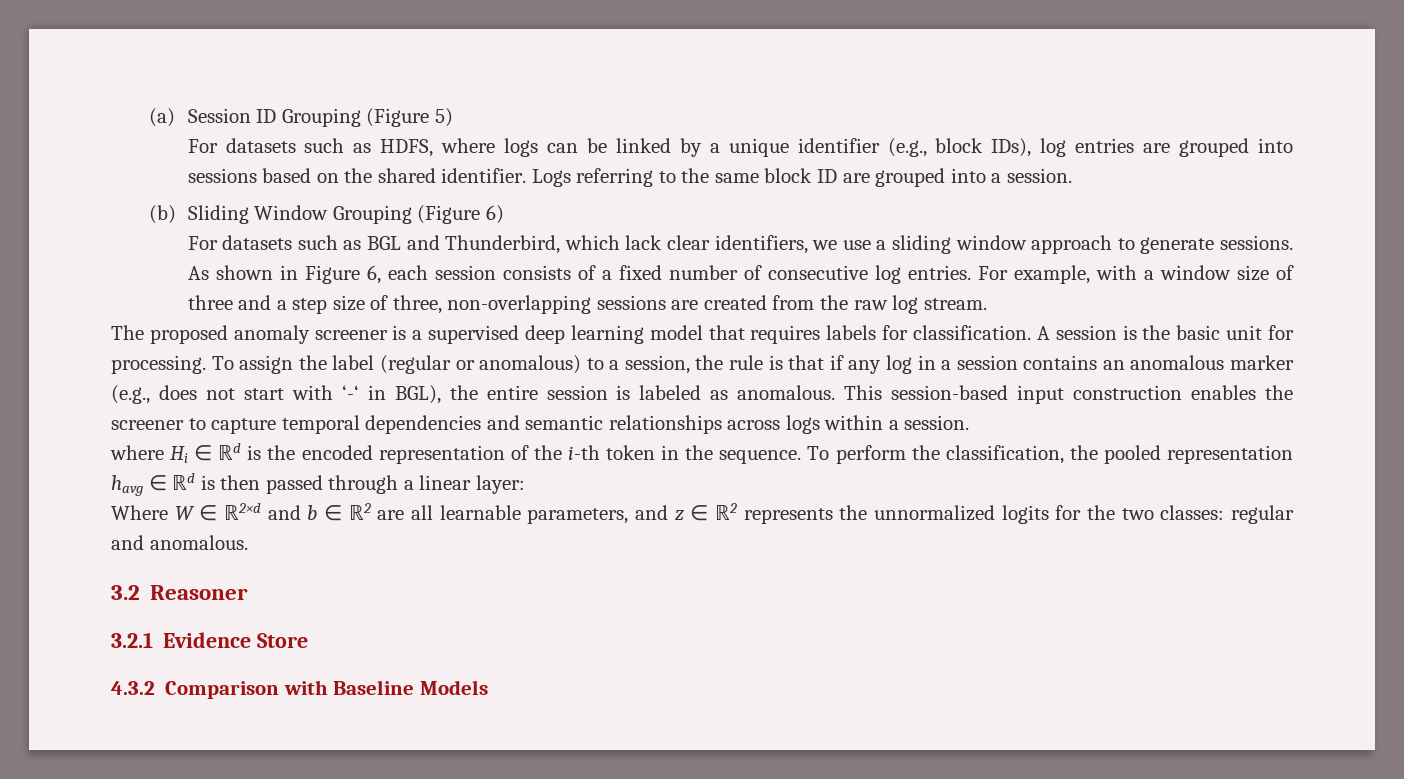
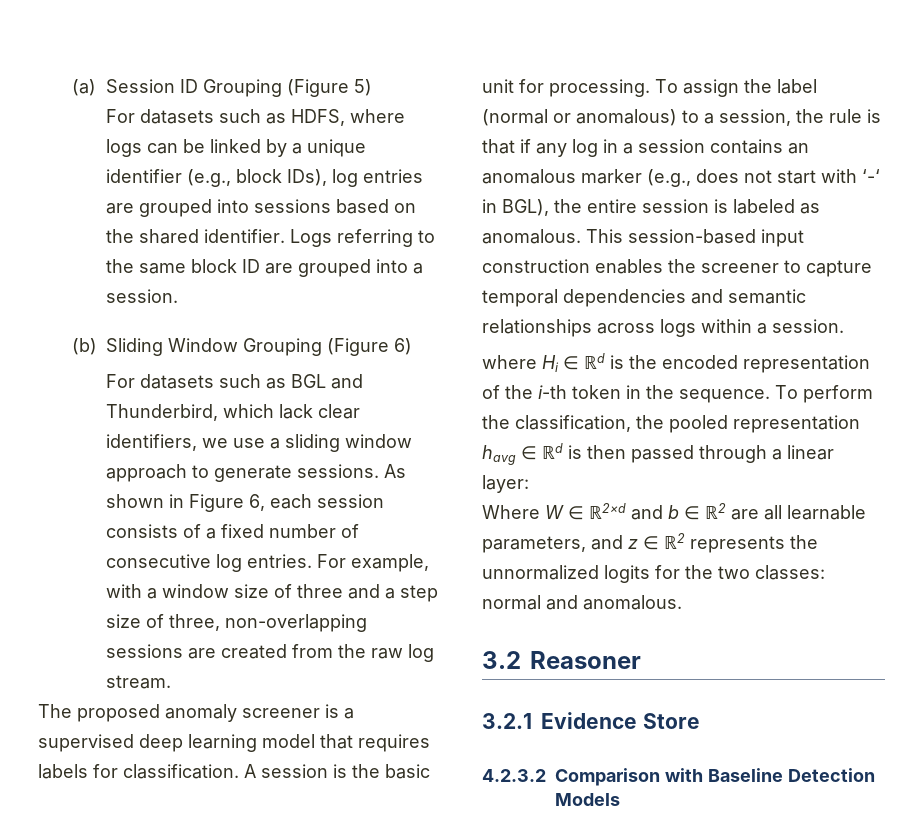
[379,355,451,374] (regular -> [482,109,548,126] (normal
[1230,505,1294,524] regular -> [482,595,541,610] normal
[111,681,155,695] 4.3.2 -> [482,769,546,782] 4.2.3.2
(415, 687) none -> [787,768,875,782] Detection

